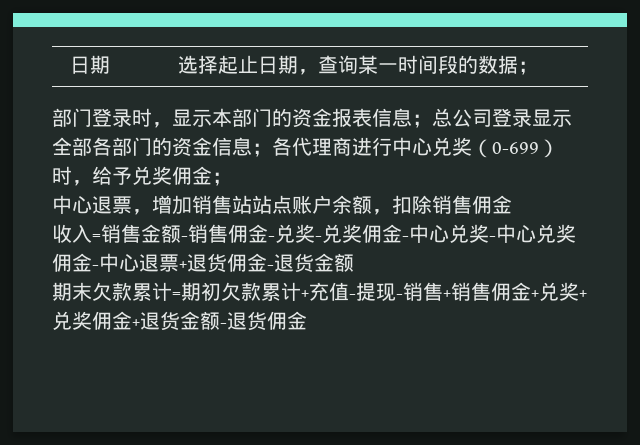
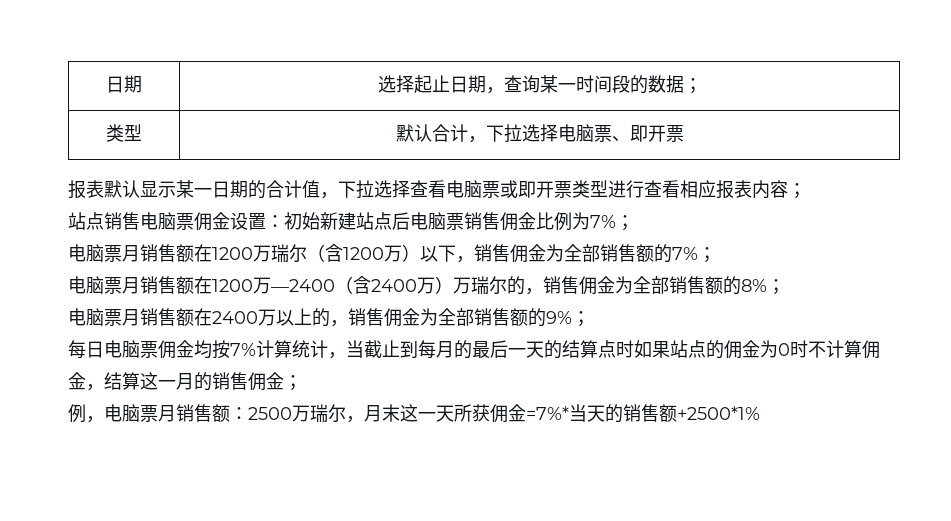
[52,108,572,128] [52,137,559,158] [52,166,232,186] [52,195,512,215] [52,224,576,243] [52,253,354,273] [52,282,587,302] [52,311,307,331] // 部门登录时，显示本部门的资金报表信息；总公司登录显示全部各部门的资金信息；各代理商进行中心兑奖（0-699）时，给予兑奖佣金； // 中心退票，增加销售站站点账户余额，扣除销售佣金 // 收入=销售金额-销售佣金-兑奖-兑奖佣金-中心兑奖-中心兑奖佣金-中心退票+退货佣金-退货金额 // 期末欠款累计=期初欠款累计+充值-提现-销售+销售佣金+兑奖+兑奖佣金+退货金额-退货佣金 -> [106,124,142,142] [395,124,684,143] [68,180,806,199] [68,212,634,231] [68,244,716,263] [68,276,785,295] [68,308,590,327] [68,340,880,359] [68,372,302,391] [68,404,760,423] // 类型 | 默认合计，下拉选择电脑票、即开票 // 报表默认显示某一日期的合计值，下拉选择查看电脑票或即开票类型进行查看相应报表内容； // 站点销售电脑票佣金设置：初始新建站点后电脑票销售佣金比例为7%； // 电脑票月销售额在1200万瑞尔（含1200万）以下，销售佣金为全部销售额的7%； // 电脑票月销售额在1200万—2400（含2400万）万瑞尔的，销售佣金为全部销售额的8%； // 电脑票月销售额在2400万以上的，销售佣金为全部销售额的9%； // 每日电脑票佣金均按7%计算统计，当截止到每月的最后一天的结算点时如果站点的佣金为0时不计算佣金，结算这一月的销售佣金； // 例，电脑票月销售额：2500万瑞尔，月末这一天所获佣金=7%*当天的销售额+2500*1%

